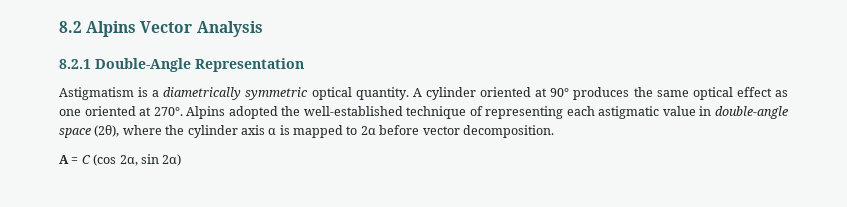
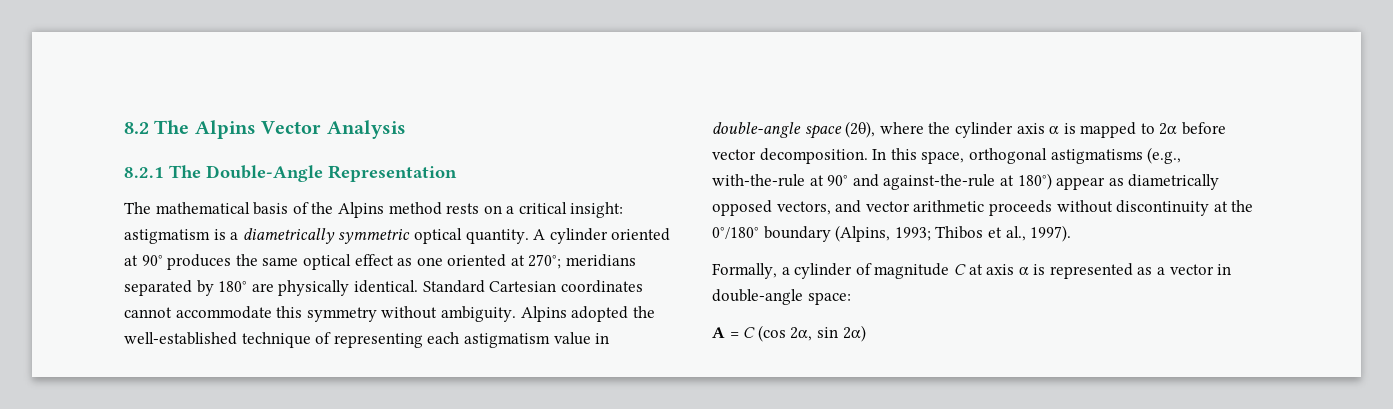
(82, 27) none -> [154,120,190,134] The
(91, 64) none -> [169,165,201,178] The
[59,87,134,100] Astigmatism -> [124,202,624,218] [124,229,210,244] The mathematical basis of the Alpins method rests on a critical insight: astigmatism
[153,107,183,116] 270°. -> [528,254,637,269] [124,280,643,296] [124,306,516,322] 270°; meridians separated by 180° are physically identical. Standard Cartesian coordinates cannot accommodate this symmetry without ambiguity.
[598,106,660,119] astigmatic -> [463,333,550,348] astigmatism
(554, 131) none -> [872,147,1182,164] [712,173,1220,190] [712,200,1254,216] [712,225,1072,242] [712,263,1232,279] [712,289,851,305] In this space, orthogonal astigmatisms (e.g., with-the-rule at 90° and against-the-rule at 180°) appear as diametrically opposed vectors, and vector arithmetic proceeds without discontinuity at the 0°/180° boundary (Alpins, 1993; Thibos et al., 1997). // Formally, a cylinder of magnitude C at axis α is represented as a vector in double-angle space:

